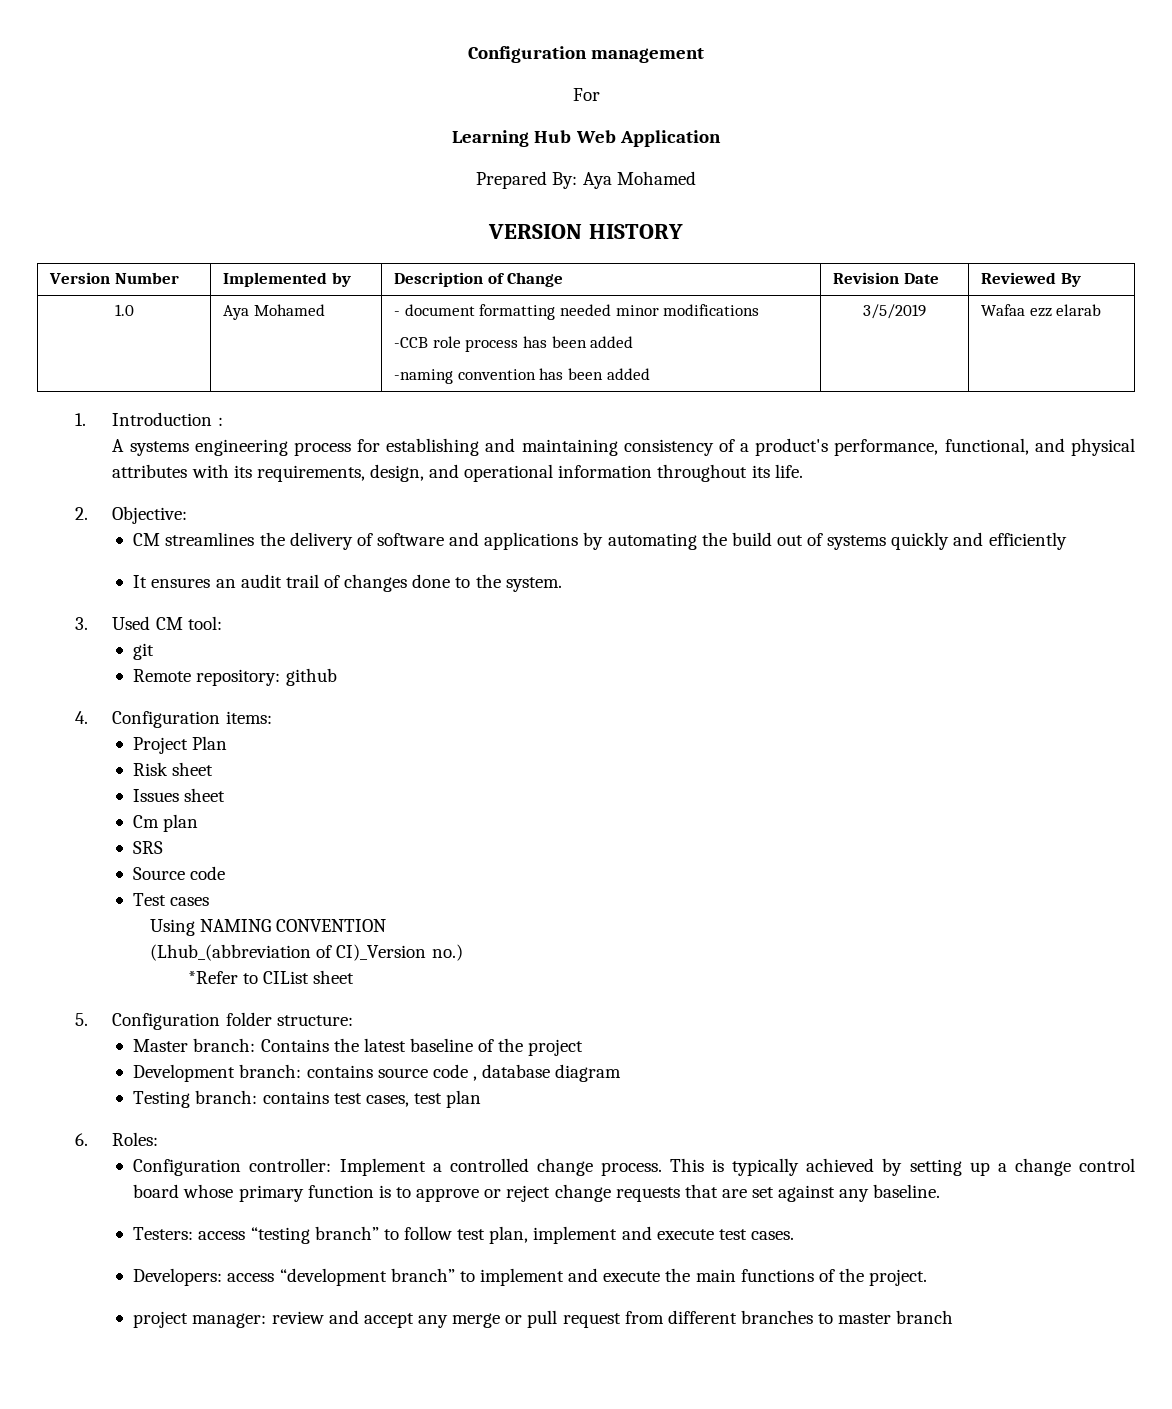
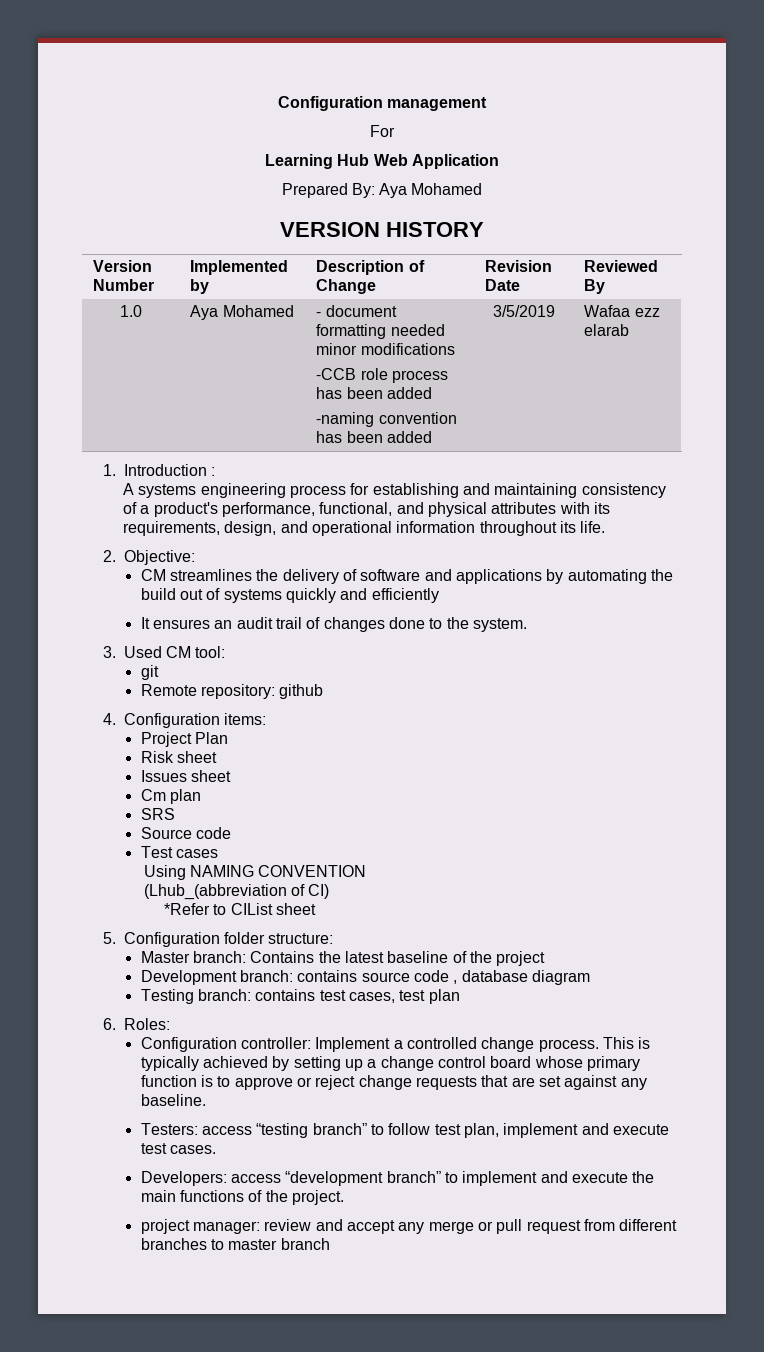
[336,944,463,961] CI)_Version no.) -> [308,884,330,899] CI)

